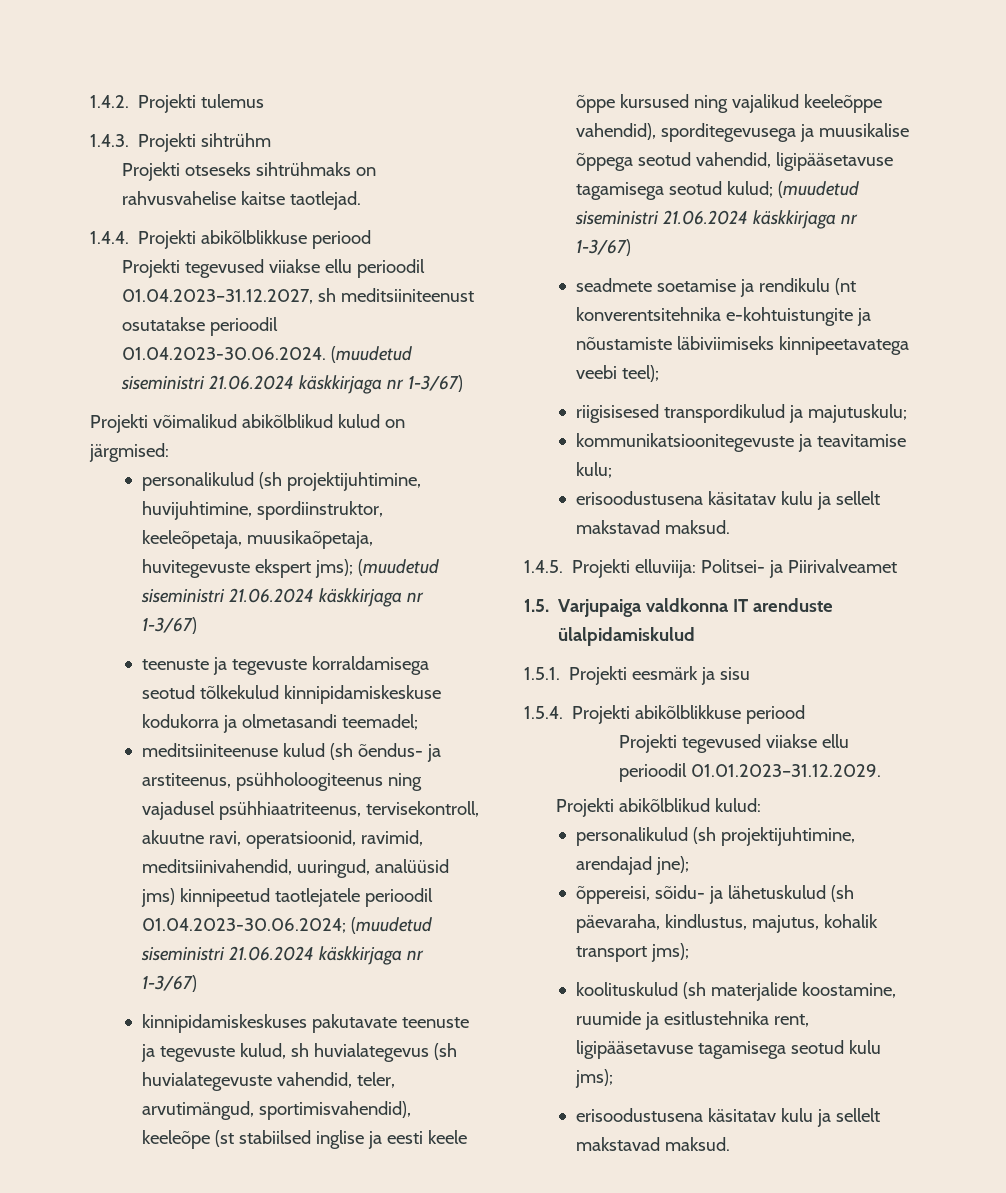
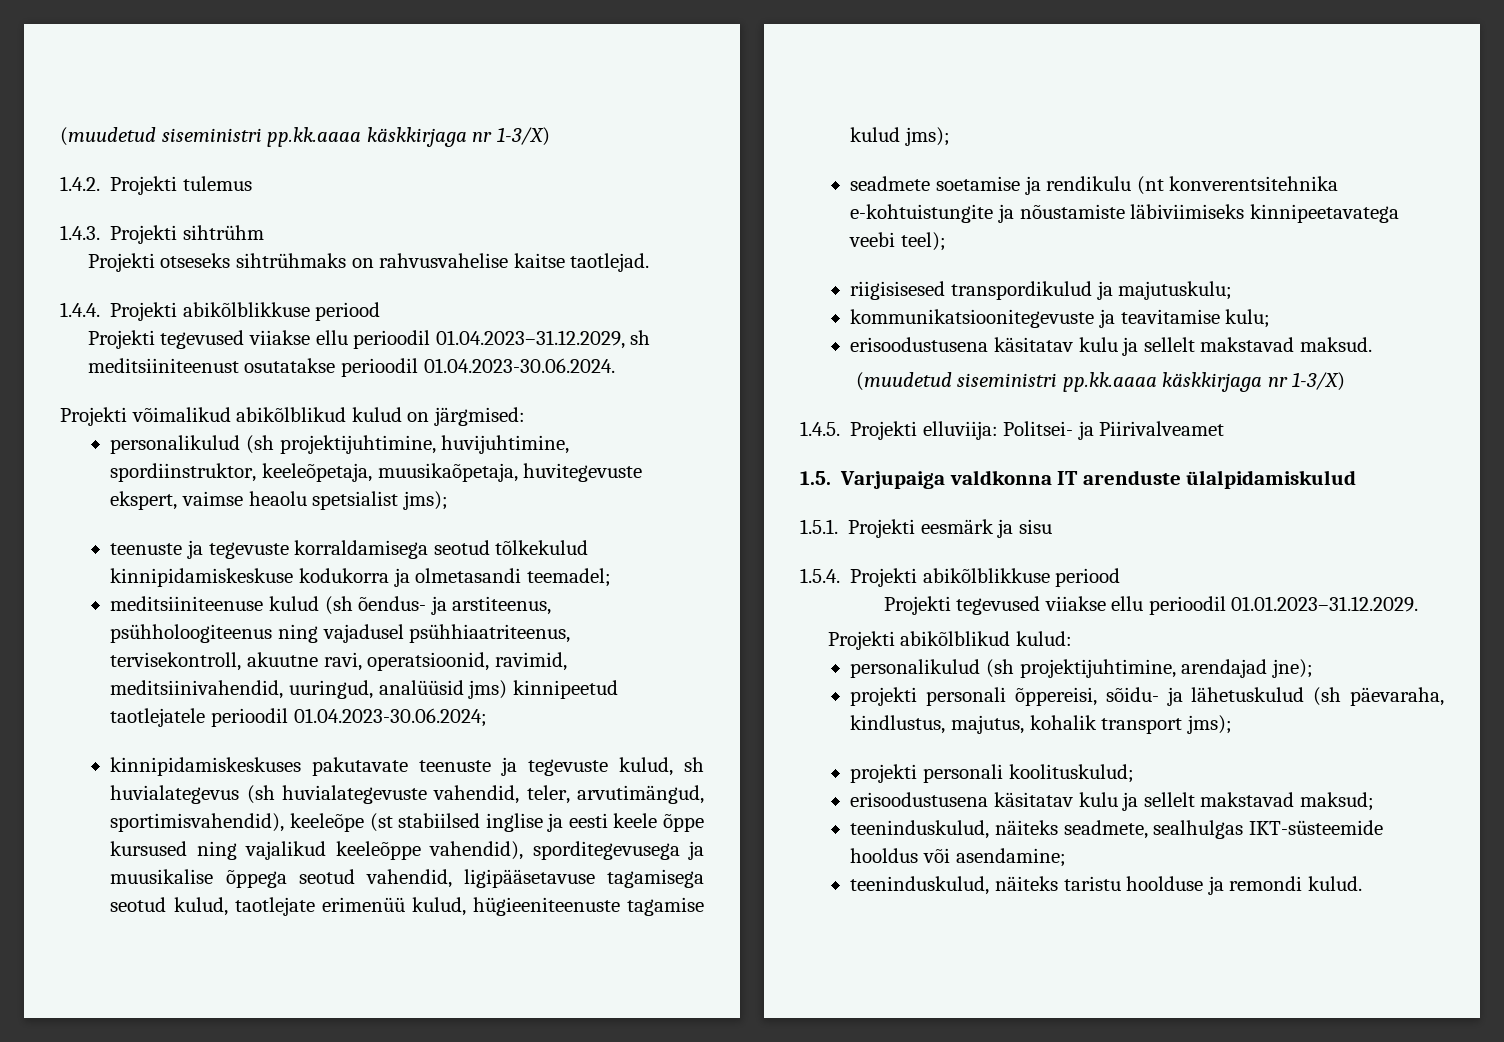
(90, 101) none -> [60,127,550,147] (muudetud siseministri pp.kk.aaaa käskkirjaga nr 1-3/X) //
[121,289,313,304] 01.04.2023–31.12.2027, -> [435,330,625,349] 01.04.2023–31.12.2029,
[330,346,412,363] [120,375,463,394] (muudetud siseministri 21.06.2024 käskkirjaga nr 1-3/67) -> (615, 365) none
[254,559,439,578] [140,588,424,607] [141,617,197,634] ekspert jms); (muudetud siseministri 21.06.2024 käskkirjaga nr 1-3/67) -> [110,491,448,510] ekspert, vaimse heaolu spetsialist jms);
[350,917,432,934] [140,946,424,965] [141,975,197,992] (muudetud siseministri 21.06.2024 käskkirjaga nr 1-3/67) -> (487, 717) none
[726,181,859,198] [574,210,858,229] [575,239,631,256] kulud; (muudetud siseministri 21.06.2024 käskkirjaga nr 1-3/67) -> [173,897,704,916] [850,127,950,146] kulud, taotlejate erimenüü kulud, hügieeniteenuste tagamise kulud jms);
(730, 527) none -> [855,372,1346,392] // (muudetud siseministri pp.kk.aaaa käskkirjaga nr 1-3/X)
(689, 865) none -> [850,687,1007,706] projekti personali
[575,982,896,1001] [575,1011,809,1030] [575,1040,881,1059] [574,1069,613,1088] [575,1108,880,1127] [575,1137,730,1151] koolituskulud (sh materjalide koostamine, ruumide ja esitlustehnika rent, ligipääsetavuse tagamisega seotud kulu jms); // erisoodustusena käsitatav kulu ja sellelt makstavad maksud. -> [850,764,1134,783] [850,792,1374,811] [850,820,1383,839] [850,848,1066,867] [850,876,1362,895] projekti personali koolituskulud; // erisoodustusena käsitatav kulu ja sellelt makstavad maksud; // teeninduskulud, näiteks seadmete, sealhulgas IKT-süsteemide hooldus või asendamine; // teeninduskulud, näiteks taristu hoolduse ja remondi kulud.

